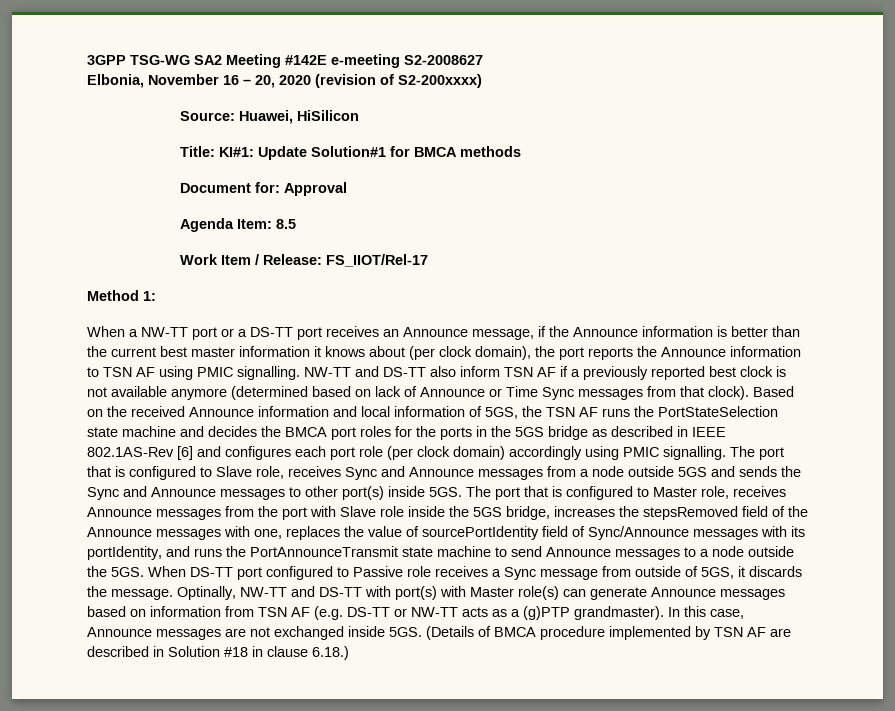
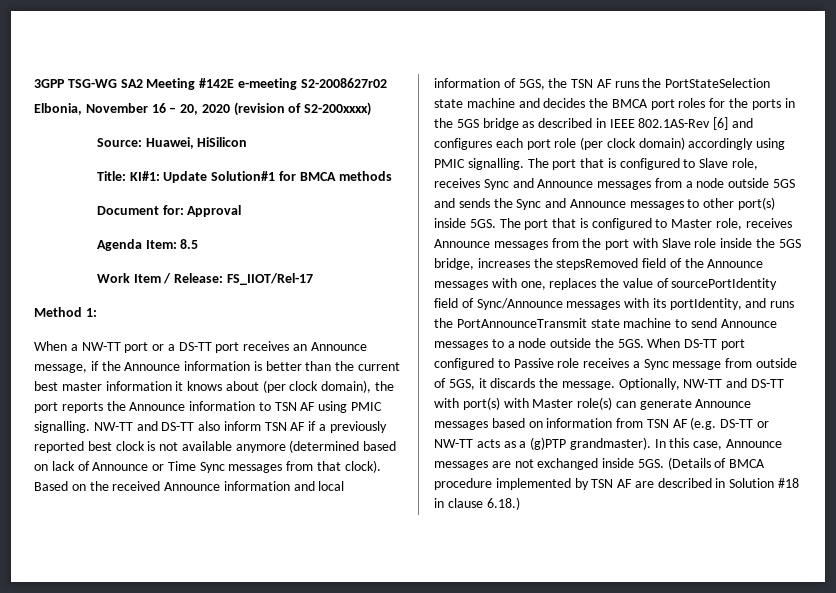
[404,55,483,65] S2-2008627 -> [300,78,387,88] S2-2008627r02
[177,586,236,600] Optinally, -> [618,378,680,390] Optionally,

